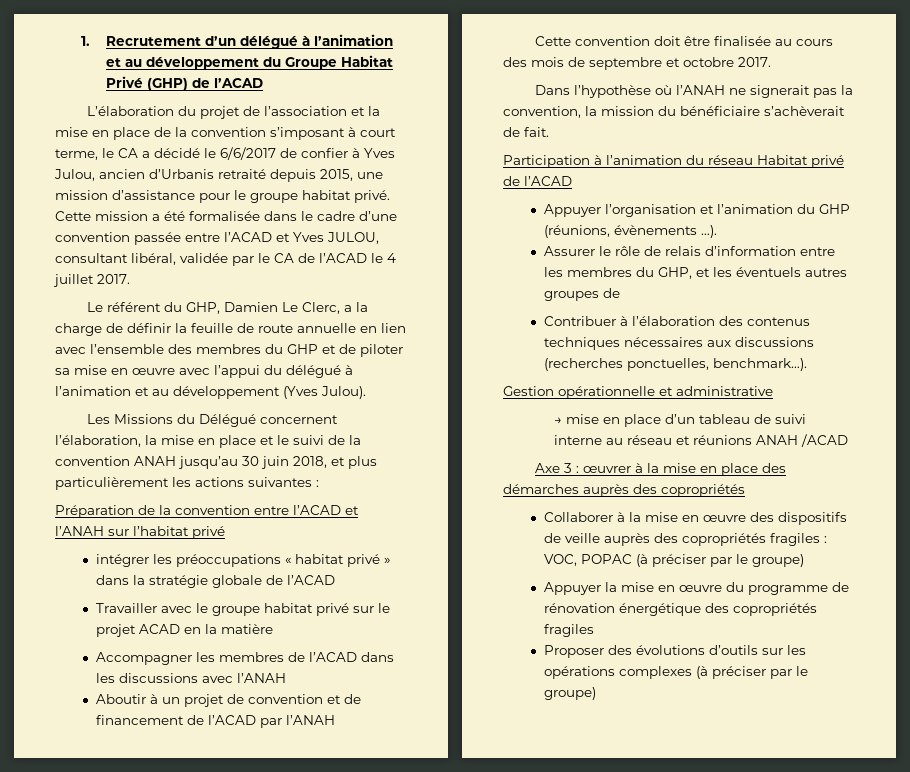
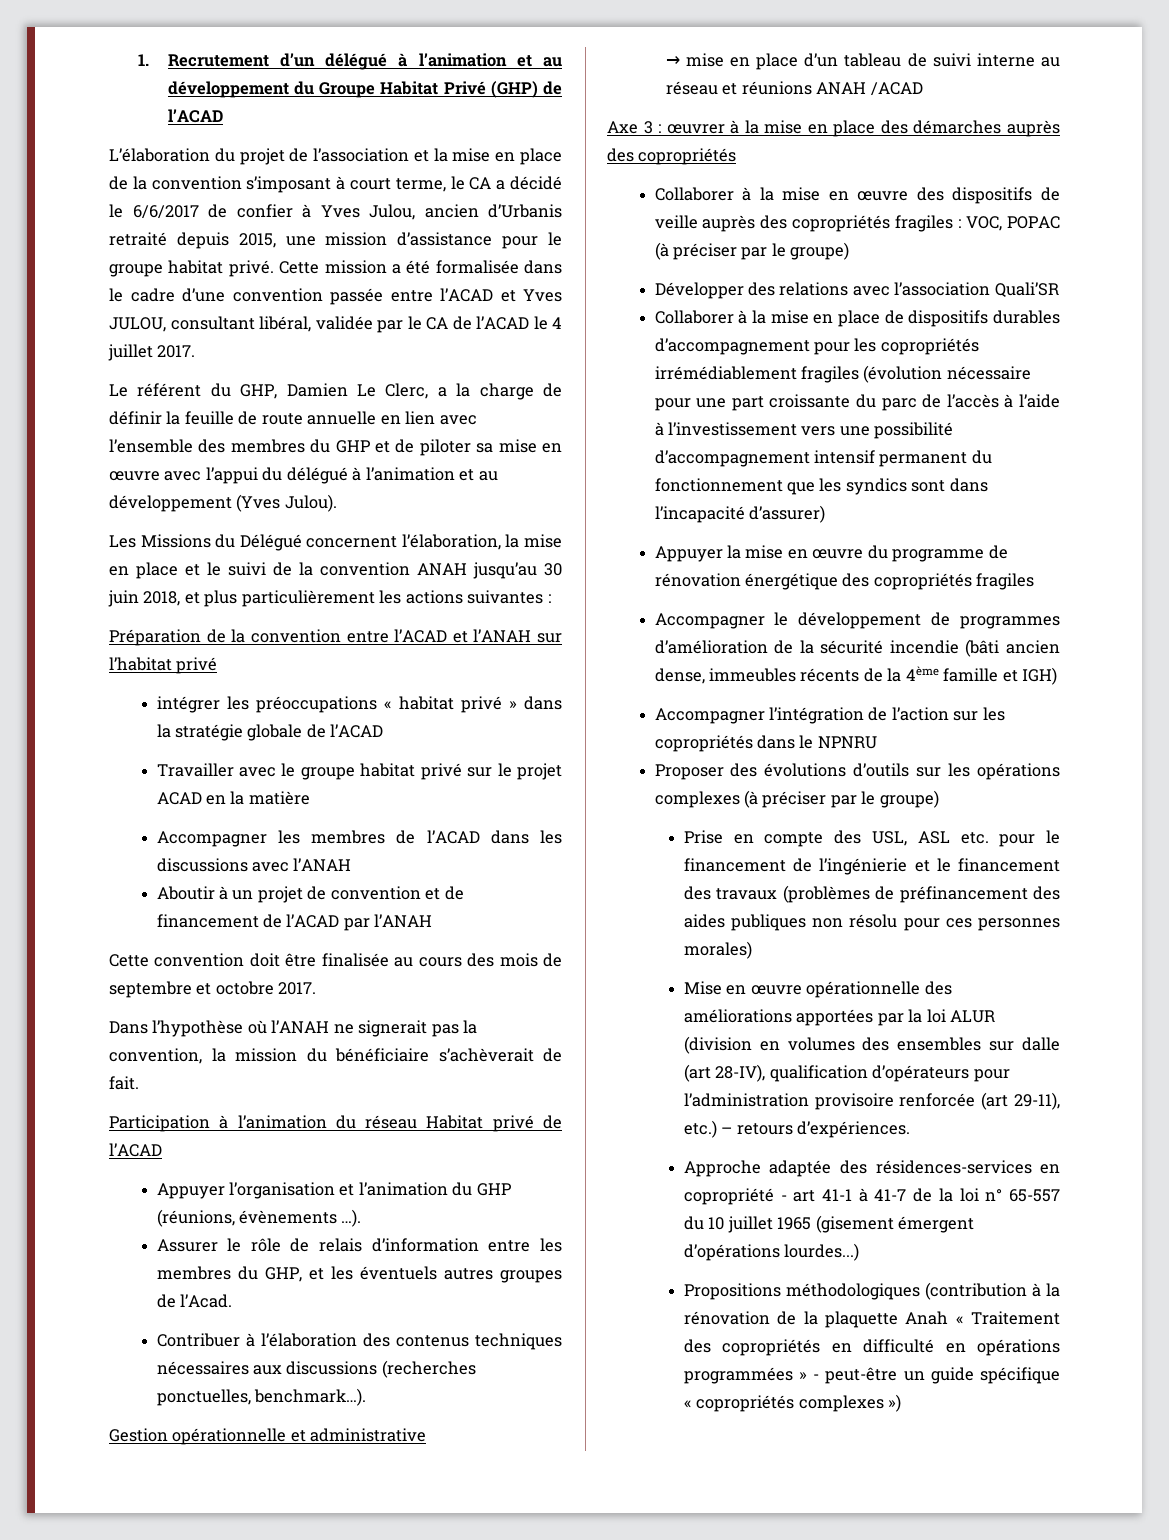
(620, 293) none -> [180,1294,233,1308] l’Acad.
(804, 560) none -> [654,282,1059,299] [654,310,1060,327] [654,338,979,355] [654,365,1031,383] [654,394,1060,411] [654,422,954,439] [654,450,992,467] [654,478,988,495] [654,505,826,523] // Développer des relations avec l’association Quali’SR // Collaborer à la mise en place de dispositifs durables d’accompagnement pour les copropriétés irrémédiablement fragiles (évolution nécessaire pour une part croissante du parc de l’accès à l’aide à l’investissement vers une possibilité d’accompagnement intensif permanent du fonctionnement que les syndics sont dans l’incapacité d’assurer)
(594, 630) none -> [654,612,1060,629] [654,639,1060,657] [654,666,1058,685] [654,707,1005,724] [654,735,877,752] // Accompagner le développement de programmes d’amélioration de la sécurité incendie (bâti ancien dense, immeubles récents de la 4ème famille et IGH) // Accompagner l’intégration de l’action sur les copropriétés dans le NPNRU
(596, 693) none -> [683,830,1060,847] [683,858,1060,875] [683,885,1060,903] [683,914,1060,931] [683,941,752,959] [683,981,952,998] [683,1009,996,1026] [683,1036,1060,1054] [683,1064,1010,1082] [683,1092,1060,1110] [683,1120,911,1138] [683,1160,1060,1177] [683,1188,1060,1205] [683,1215,975,1233] [683,1243,860,1261] [683,1282,1060,1300] [683,1311,1060,1328] [683,1339,1060,1356] [683,1367,1060,1384] [683,1394,902,1412] // Prise en compte des USL, ASL etc. pour le financement de l’ingénierie et le financement des travaux (problèmes de préfinancement des aides publiques non résolu pour ces personnes morales) // Mise en œuvre opérationnelle des améliorations apportées par la loi ALUR (division en volumes des ensembles sur dalle (art 28-IV), qualification d’opérateurs pour l’administration provisoire renforcée (art 29-11), etc.) – retours d’expériences. // Approche adaptée des résidences-services en copropriété - art 41-1 à 41-7 de la loi n° 65-557 du 10 juillet 1965 (gisement émergent d’opérations lourdes...) // Propositions méthodologiques (contribution à la rénovation de la plaquette Anah « Traitement des copropriétés en difficulté en opérations programmées » - peut-être un guide spécifique « copropriétés complexes »)

